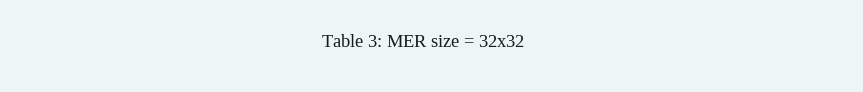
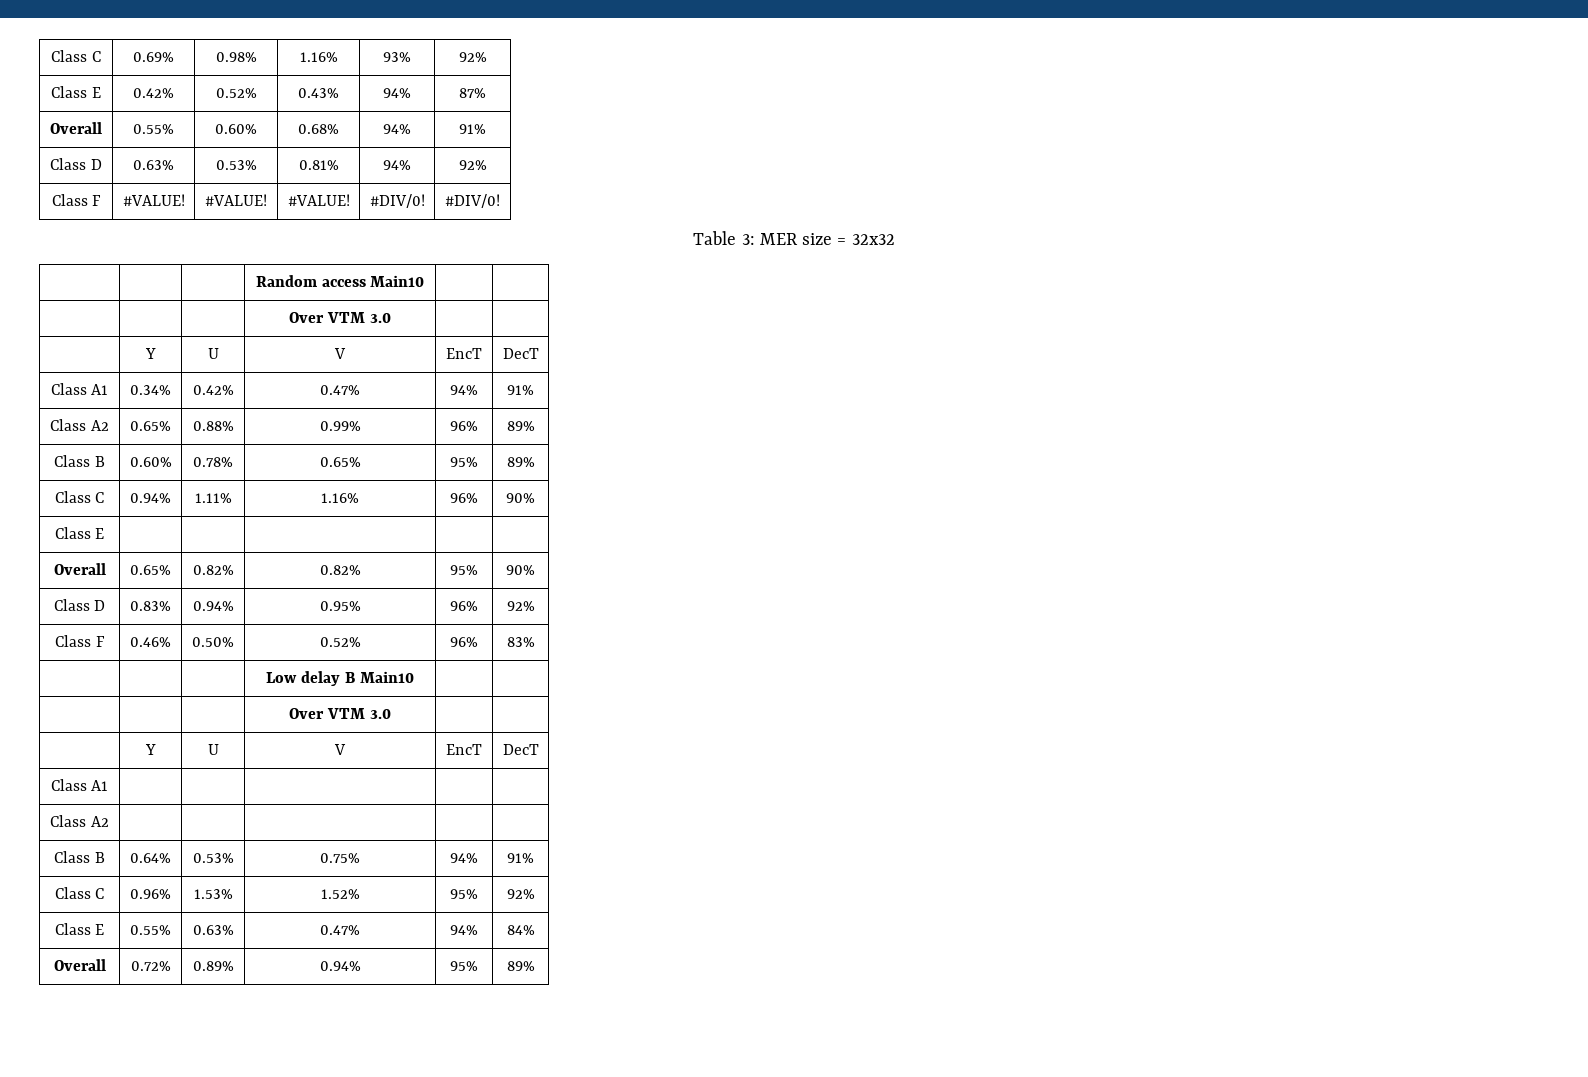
(321, 40) none -> [51,50,101,62] [133,52,174,62] [215,52,257,62] [299,52,338,62] [382,52,411,62] [458,52,487,62] [51,86,101,98] [133,88,174,98] [215,88,257,98] [298,88,339,98] [382,88,411,98] [458,88,486,98] [50,122,102,134] [133,124,174,134] [215,124,257,134] [298,124,339,134] [382,124,411,134] [458,124,486,134] [50,158,102,170] [133,160,174,170] [215,160,257,170] [298,160,339,170] [382,160,411,170] [458,160,487,170] [51,194,102,206] [122,194,185,206] [205,194,267,206] [287,194,350,206] [369,194,425,208] [444,194,500,208] Class C | 0.69% | 0.98% | 1.16% | 93% | 92% // Class E | 0.42% | 0.52% | 0.43% | 94% | 87% // Overall | 0.55% | 0.60% | 0.68% | 94% | 91% // Class D | 0.63% | 0.53% | 0.81% | 94% | 92% // Class F | #VALUE! | #VALUE! | #VALUE! | #DIV/0! | #DIV/0! //
(524, 41) none -> [255,275,425,287] [289,312,391,323] [144,348,156,359] [207,348,219,359] [333,348,346,359] [445,348,482,359] [502,348,539,359] [50,383,109,395] [130,385,171,395] [192,385,234,395] [319,385,360,395] [449,385,478,395] [506,385,534,395] [50,419,109,431] [130,421,171,431] [192,421,234,431] [319,421,361,431] [449,421,478,431] [506,421,535,431] [54,455,105,467] [129,457,172,467] [193,457,233,467] [319,457,361,467] [449,457,478,467] [506,457,535,467] [54,491,105,503] [130,493,171,503] [194,493,232,503] [320,493,359,503] [449,493,478,503] [505,493,535,503] [54,527,105,539] [53,563,106,575] [130,565,171,575] [192,565,234,575] [319,565,361,575] [449,565,478,575] [505,565,535,575] [53,599,106,611] [130,601,171,611] [192,601,234,611] [319,601,361,611] [449,601,478,611] [506,601,535,611] [55,635,105,647] [130,637,171,647] [192,637,234,647] [319,637,361,647] [449,637,478,647] [506,637,535,647] [266,671,414,686] [289,708,391,719] [144,744,156,755] [207,744,219,755] [333,744,346,755] [445,744,482,755] [502,744,539,755] [50,779,109,791] [50,815,109,827] [54,851,105,863] [130,853,171,863] [192,853,234,863] [319,853,360,863] [449,853,478,863] [506,853,534,863] [54,887,105,899] [130,889,171,899] [193,889,233,899] [320,889,360,899] [449,889,478,899] [506,889,535,899] [54,923,105,935] [130,925,171,935] [192,925,234,935] [319,925,360,935] [449,925,478,935] [506,925,535,935] [53,959,106,971] [130,961,171,971] [192,961,234,971] [319,961,361,971] [449,961,478,971] [506,961,535,971] // | | | Random access Main10 | | // | | | Over VTM 3.0 | | // | Y | U | V | EncT | DecT // Class A1 | 0.34% | 0.42% | 0.47% | 94% | 91% // Class A2 | 0.65% | 0.88% | 0.99% | 96% | 89% // Class B | 0.60% | 0.78% | 0.65% | 95% | 89% // Class C | 0.94% | 1.11% | 1.16% | 96% | 90% // Class E | | | | | // Overall | 0.65% | 0.82% | 0.82% | 95% | 90% // Class D | 0.83% | 0.94% | 0.95% | 96% | 92% // Class F | 0.46% | 0.50% | 0.52% | 96% | 83% // | | | Low delay B Main10 | | // | | | Over VTM 3.0 | | // | Y | U | V | EncT | DecT // Class A1 | | | | | // Class A2 | | | | | // Class B | 0.64% | 0.53% | 0.75% | 94% | 91% // Class C | 0.96% | 1.53% | 1.52% | 95% | 92% // Class E | 0.55% | 0.63% | 0.47% | 94% | 84% // Overall | 0.72% | 0.89% | 0.94% | 95% | 89%

